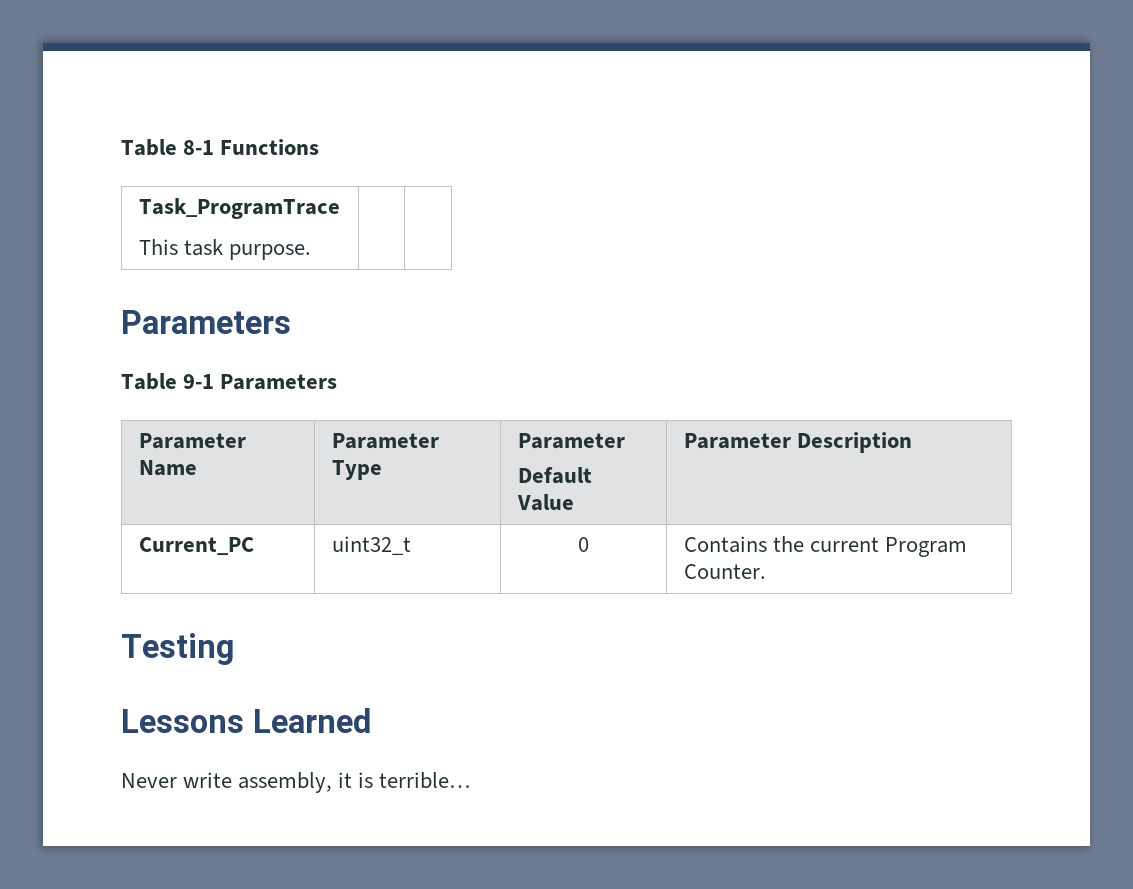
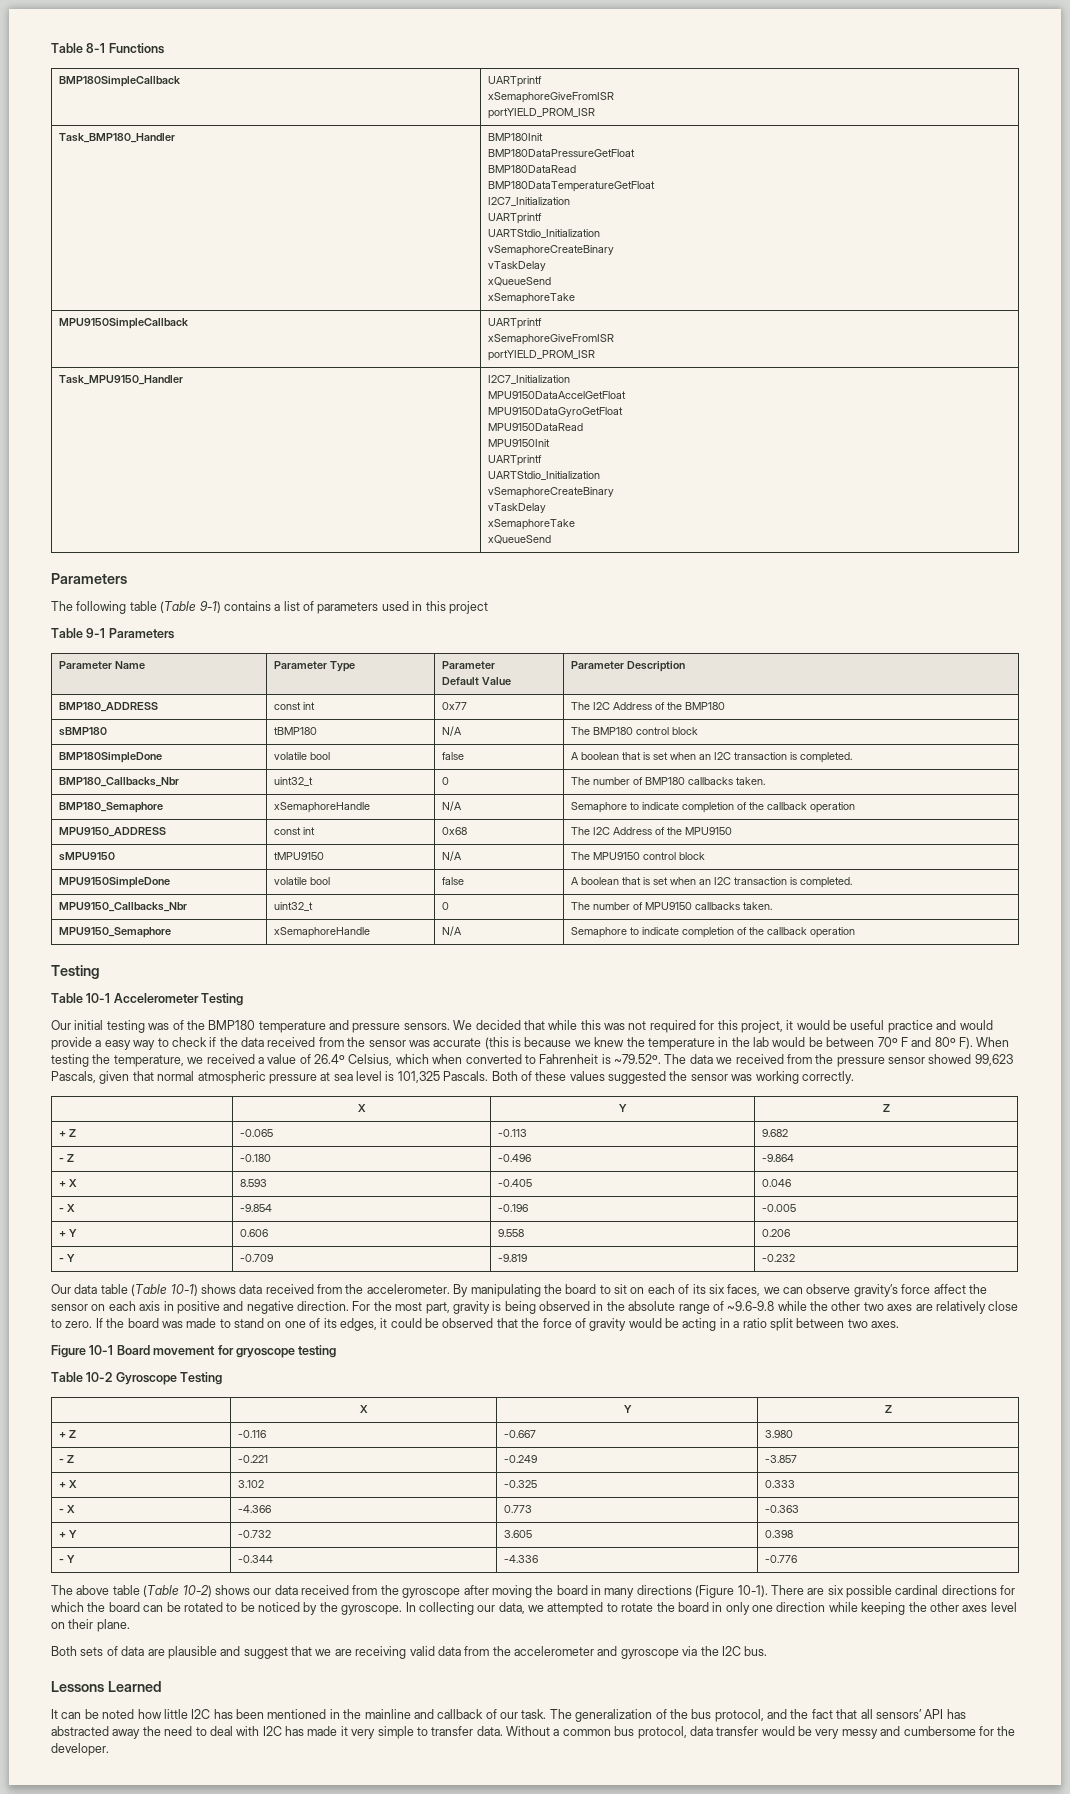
[138,198,340,219] [138,239,311,260] [121,310,291,334] Task_ProgramTrace // This task purpose. | | // Parameters -> [59,76,181,87] [488,76,543,87] [488,92,615,103] [488,108,596,119] [59,133,176,143] [488,133,544,141] [488,149,636,157] [488,165,577,173] [488,181,656,192] [488,197,571,206] [488,213,543,224] [488,229,601,238] [488,245,615,256] [488,261,547,271] [488,277,552,286] [488,293,576,304] [59,318,189,329] [488,318,543,329] [488,334,615,345] [488,350,596,361] [59,375,184,385] [488,375,571,384] [488,391,627,399] [488,407,624,417] [488,423,584,431] [488,439,551,447] [488,455,543,466] [488,471,601,480] [488,487,615,498] [488,503,547,513] [488,519,576,530] [488,535,552,544] [51,573,127,584] [51,601,488,614] BMP180SimpleCallback | UARTprintf // xSemaphoreGiveFromISR // portYIELD_PROM_ISR // Task_BMP180_Handler | BMP180Init // BMP180DataPressureGetFloat // BMP180DataRead // BMP180DataTemperatureGetFloat // I2C7_Initialization // UARTprintf // UARTStdio_Initialization // vSemaphoreCreateBinary // vTaskDelay // xQueueSend // xSemaphoreTake // MPU9150SimpleCallback | UARTprintf // xSemaphoreGiveFromISR // portYIELD_PROM_ISR // Task_MPU9150_Handler | I2C7_Initialization // MPU9150DataAccelGetFloat // MPU9150DataGyroGetFloat // MPU9150DataRead // MPU9150Init // UARTprintf // UARTStdio_Initialization // vSemaphoreCreateBinary // vTaskDelay // xSemaphoreTake // xQueueSend // Parameters // The following table (Table 9-1) contains a list of parameters used in this project
[138,537,254,555] [331,536,411,555] [578,537,589,552] [683,536,967,557] [683,564,766,579] [121,633,234,665] [121,708,371,733] [121,772,471,793] Current_PC | uint32_t | 0 | Contains the current Program Counter. // Testing // Lessons Learned // Never write assembly, it is terrible… -> [59,702,159,712] [274,702,316,710] [442,702,468,710] [571,702,726,710] [59,727,108,736] [274,727,318,735] [442,726,463,736] [571,727,699,735] [59,752,163,763] [274,752,331,760] [442,752,465,760] [571,752,853,763] [59,777,180,787] [274,777,314,786] [442,777,450,785] [571,777,766,785] [59,802,164,813] [274,802,371,813] [442,801,463,811] [571,802,856,813] [59,827,167,837] [274,827,316,835] [442,827,468,835] [571,827,733,835] [59,852,116,861] [274,852,325,860] [442,851,463,861] [571,852,706,860] [59,877,171,888] [274,877,331,885] [442,877,465,885] [571,877,853,888] [59,902,188,912] [274,902,314,911] [442,902,450,910] [571,902,773,910] [59,927,172,938] [274,927,371,938] [442,926,463,936] [571,927,856,938] [51,965,100,979] [51,993,244,1006] [51,1020,993,1033] [51,1037,1010,1050] [51,1054,1013,1067] [51,1071,854,1084] [358,1104,366,1112] [619,1104,627,1112] [882,1104,890,1112] [59,1129,77,1137] [240,1129,274,1137] [498,1129,528,1137] [762,1129,789,1137] [59,1154,75,1162] [240,1154,272,1162] [498,1154,532,1162] [762,1154,795,1162] [59,1179,78,1187] [240,1179,268,1187] [498,1179,533,1187] [762,1179,792,1187] [59,1204,76,1212] [240,1204,273,1212] [498,1204,529,1212] [762,1204,797,1212] [59,1229,78,1237] [240,1229,269,1237] [498,1229,525,1237] [762,1229,791,1237] [59,1254,76,1262] [240,1254,274,1262] [498,1254,528,1262] [762,1254,796,1262] [51,1284,987,1297] [51,1301,1019,1314] [51,1318,899,1331] [51,1345,337,1358] [51,1372,223,1385] [360,1405,368,1413] [623,1405,632,1413] [884,1405,892,1413] [59,1430,77,1438] [238,1430,267,1438] [504,1430,537,1438] [765,1430,794,1438] [59,1455,75,1463] [238,1455,269,1463] [504,1455,538,1463] [765,1455,798,1463] [59,1480,78,1488] [238,1480,265,1488] [504,1480,538,1488] [765,1480,796,1488] [59,1505,76,1513] [238,1505,272,1513] [504,1505,533,1513] [765,1505,800,1513] [59,1530,78,1538] [238,1530,272,1538] [504,1530,533,1538] [765,1530,794,1538] [59,1555,76,1563] [238,1555,274,1563] [504,1555,539,1563] [765,1555,798,1563] [51,1585,1016,1598] [51,1602,1017,1615] [51,1619,130,1632] [51,1646,768,1659] [51,1681,162,1692] [51,1709,966,1722] [51,1726,1016,1739] [51,1743,109,1756] BMP180_ADDRESS | const int | 0x77 | The I2C Address of the BMP180 // sBMP180 | tBMP180 | N/A | The BMP180 control block // BMP180SimpleDone | volatile bool | false | A boolean that is set when an I2C transaction is completed. // BMP180_Callbacks_Nbr | uint32_t | 0 | The number of BMP180 callbacks taken. // BMP180_Semaphore | xSemaphoreHandle | N/A | Semaphore to indicate completion of the callback operation // MPU9150_ADDRESS | const int | 0x68 | The I2C Address of the MPU9150 // sMPU9150 | tMPU9150 | N/A | The MPU9150 control block // MPU9150SimpleDone | volatile bool | false | A boolean that is set when an I2C transaction is completed. // MPU9150_Callbacks_Nbr | uint32_t | 0 | The number of MPU9150 callbacks taken. // MPU9150_Semaphore | xSemaphoreHandle | N/A | Semaphore to indicate completion of the callback operation // Testing // Table 10-1 Accelerometer Testing // Our initial testing was of the BMP180 temperature and pressure sensors. We decided that while this was not required for this project, it would be useful practice and would provide a easy way to check if the data received from the sensor was accurate (this is because we knew the temperature in the lab would be between 70º F and 80º F). When testing the temperature, we received a value of 26.4º Celsius, which when converted to Fahrenheit is ~79.52º. The data we received from the pressure sensor showed 99,623 Pascals, given that normal atmospheric pressure at sea level is 101,325 Pascals. Both of these values suggested the sensor was working correctly. // | X | Y | Z // + Z | -0.065 | -0.113 | 9.682 // - Z | -0.180 | -0.496 | -9.864 // + X | 8.593 | -0.405 | 0.046 // - X | -9.854 | -0.196 | -0.005 // + Y | 0.606 | 9.558 | 0.206 // - Y | -0.709 | -9.819 | -0.232 // Our data table (Table 10-1) shows data received from the accelerometer. By manipulating the board to sit on each of its six faces, we can observe gravity’s force affect the sensor on each axis in positive and negative direction. For the most part, gravity is being observed in the absolute range of ~9.6-9.8 while the other two axes are relatively close to zero. If the board was made to stand on one of its edges, it could be observed that the force of gravity would be acting in a ratio split between two axes. // Figure 10-1 Board movement for gryoscope testing // Table 10-2 Gyroscope Testing // | X | Y | Z // + Z | -0.116 | -0.667 | 3.980 // - Z | -0.221 | -0.249 | -3.857 // + X | 3.102 | -0.325 | 0.333 // - X | -4.366 | 0.773 | -0.363 // + Y | -0.732 | 3.605 | 0.398 // - Y | -0.344 | -4.336 | -0.776 // The above table (Table 10-2) shows our data received from the gyroscope after moving the board in many directions (Figure 10-1). There are six possible cardinal directions for which the board can be rotated to be noticed by the gyroscope. In collecting our data, we attempted to rotate the board in only one direction while keeping the other axes level on their plane. // Both sets of data are plausible and suggest that we are receiving valid data from the accelerometer and gyroscope via the I2C bus. // Lessons Learned // It can be noted how little I2C has been mentioned in the mainline and callback of our task. The generalization of the bus protocol, and the fact that all sensors’ API has abstracted away the need to deal with I2C has made it very simple to transfer data. Without a common bus protocol, data transfer would be very messy and cumbersome for the developer.

